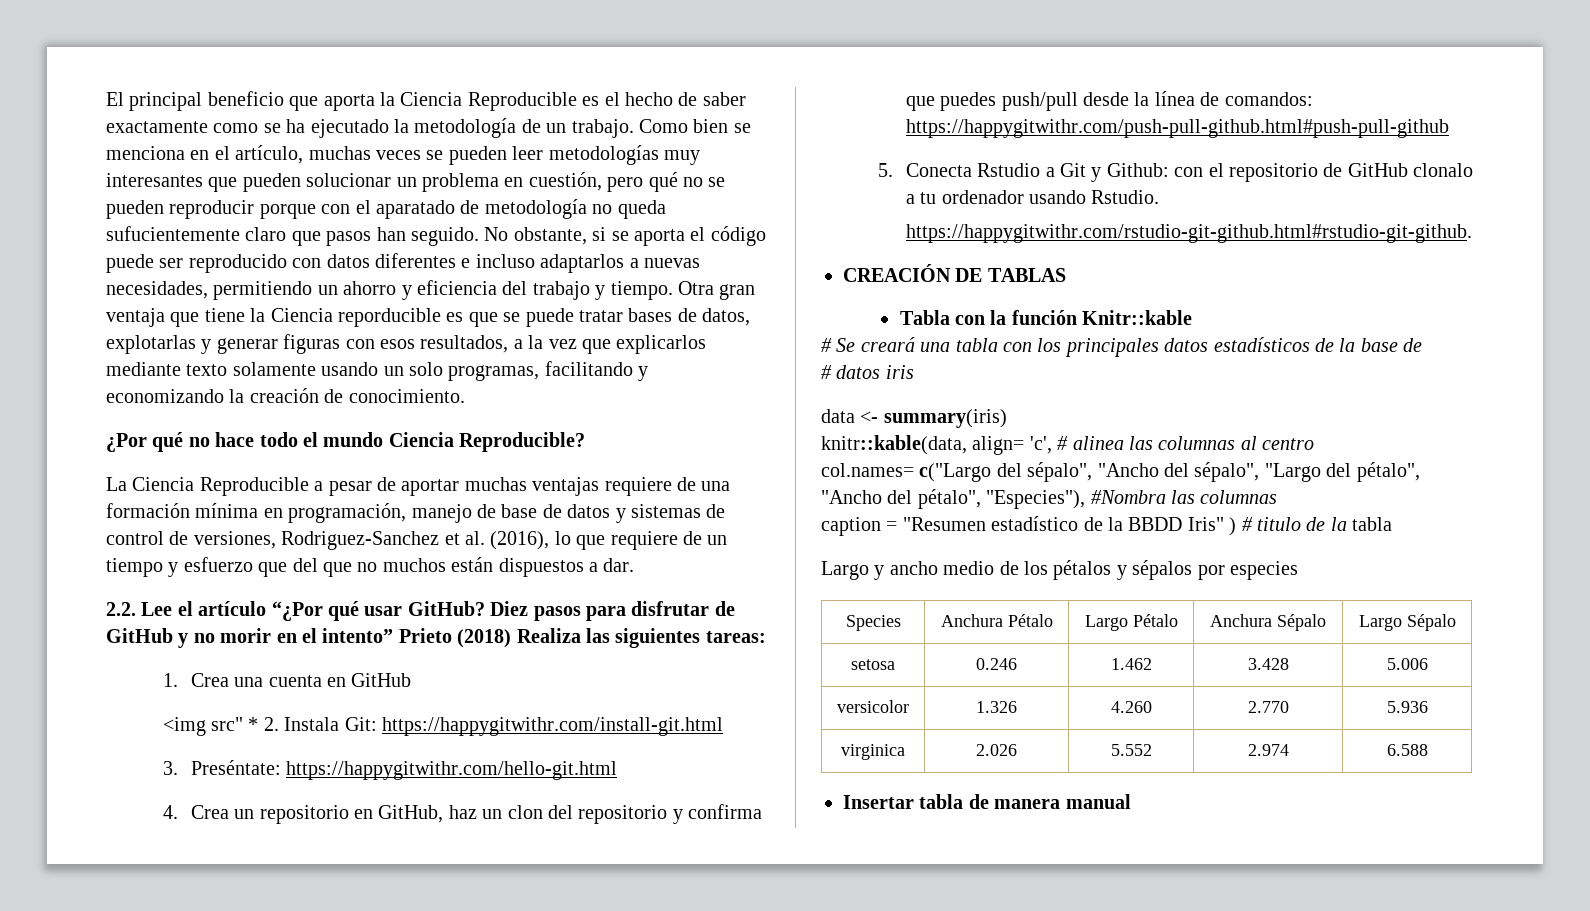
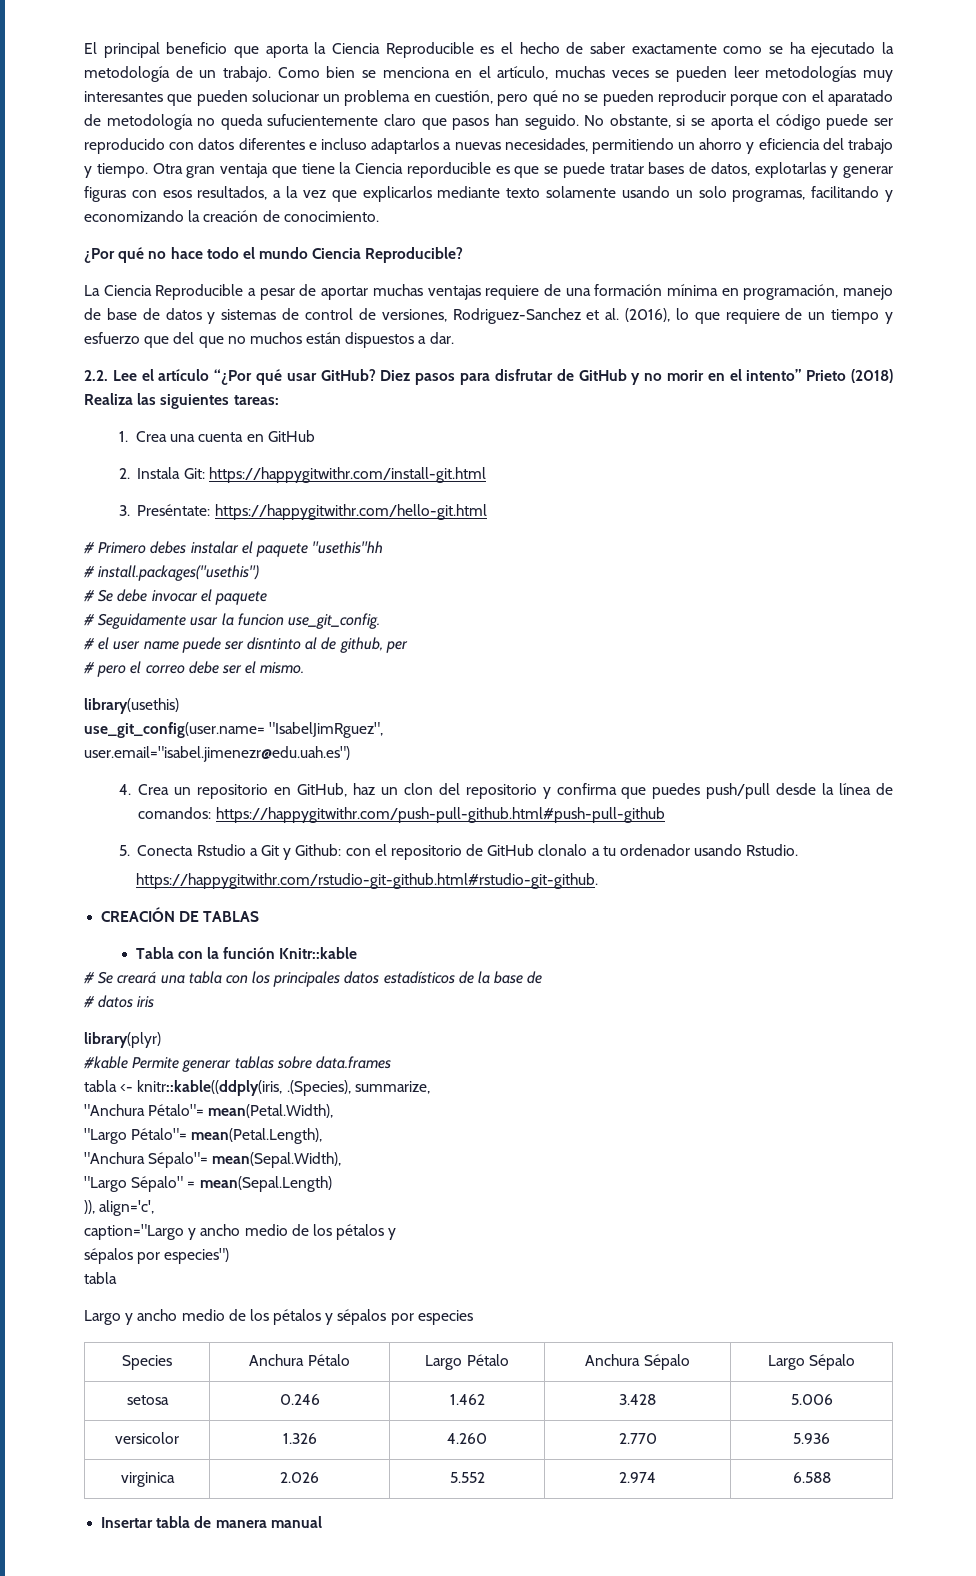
[162,717,259,736] <img src" * -> (315, 436) none
(618, 770) none -> [84,541,384,557] [84,565,260,581] [84,589,267,605] [84,613,380,629] [84,637,408,653] [84,661,305,677] [84,698,179,714] [84,722,384,738] [84,746,350,762] // # Primero debes instalar el paquete "usethis"hh // # install.packages("usethis") // # Se debe invocar el paquete // # Seguidamente usar la funcion use_git_config. // # el user name puede ser disntinto al de github, per // # pero el correo debe ser el mismo. // library(usethis) // use_git_config(user.name= "IsabelJimRguez", // user.email="isabel.jimenezr@edu.uah.es")
[821,409,1007,428] [821,435,1315,455] [821,462,1420,482] [821,489,1278,509] [821,516,1347,536] data <- summary(iris) // knitr::kable(data, align= 'c', # alinea las columnas al centro // col.names= c("Largo del sépalo", "Ancho del sépalo", "Largo del pétalo", "Ancho del pétalo", "Especies"), #Nombra las columnas // caption = "Resumen estadístico de la BBDD Iris" ) # titulo de la -> [84,1032,161,1048] [84,1056,391,1072] [84,1080,430,1096] [84,1104,334,1118] [84,1128,323,1144] [84,1152,342,1168] [84,1176,332,1192] [84,1200,155,1216] [84,1224,397,1240] [84,1248,230,1264] library(plyr) // #kable Permite generar tablas sobre data.frames // tabla <- knitr::kable((ddply(iris, .(Species), summarize, // "Anchura Pétalo"= mean(Petal.Width), // "Largo Pétalo"= mean(Petal.Length), // "Anchura Sépalo"= mean(Sepal.Width), // "Largo Sépalo" = mean(Sepal.Length) // )), align='c', // caption="Largo y ancho medio de los pétalos y // sépalos por especies") //

